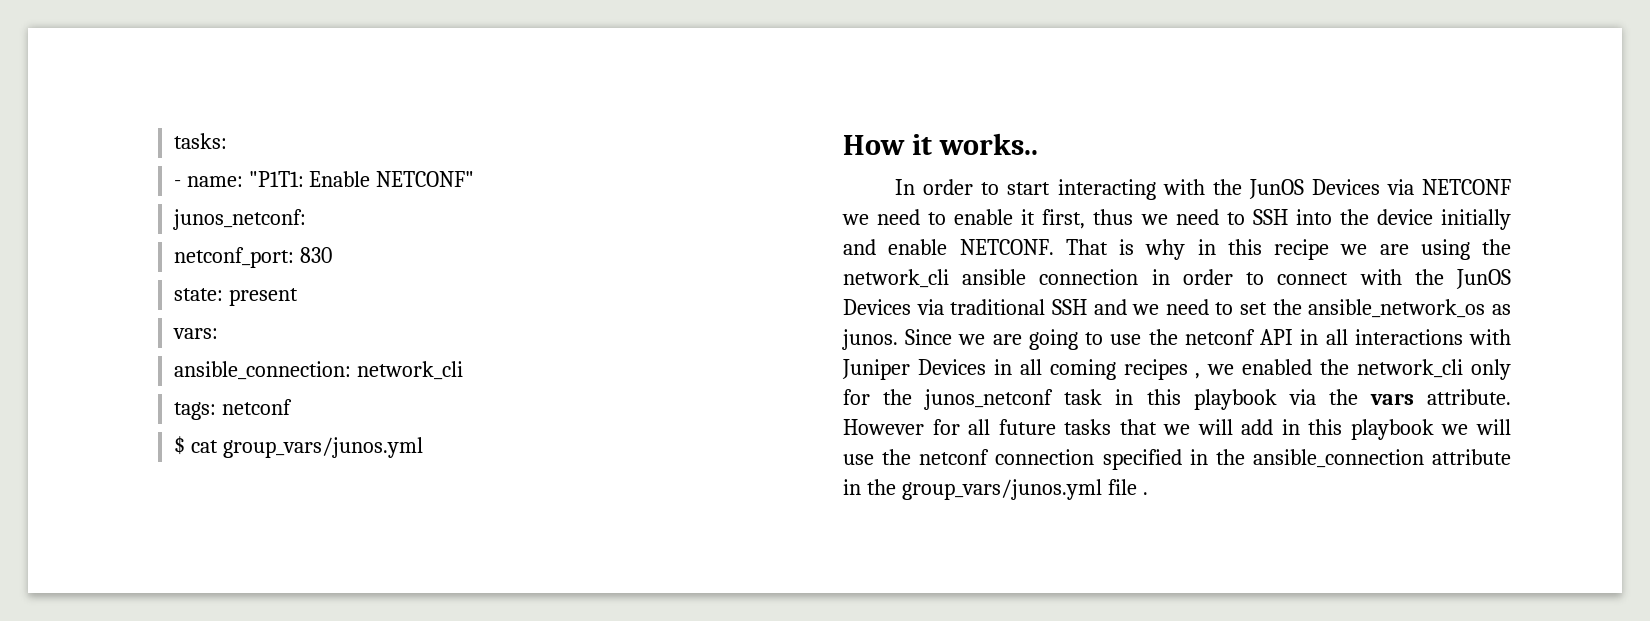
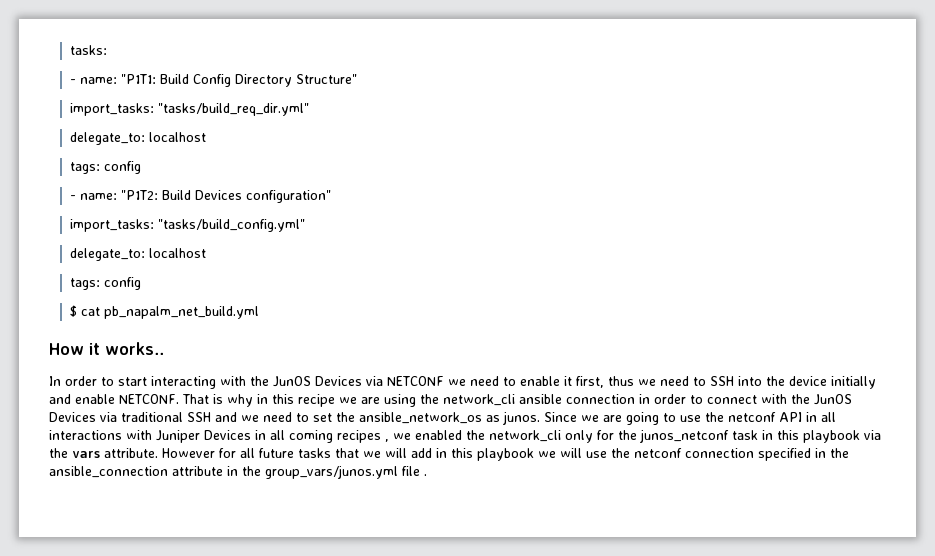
[309,171,475,187] [172,209,306,230] [173,247,332,268] [173,288,298,306] [172,328,218,339] [173,361,463,380] [173,399,292,420] Enable NETCONF" // junos_netconf: // netconf_port: 830 // state: present // vars: // ansible_connection: network_cli // tags: netconf -> [159,74,357,87] [69,103,309,116] [69,132,206,145] [69,161,141,174] [69,190,331,203] [69,219,305,232] [69,248,206,261] [69,277,141,290] Build Config Directory Structure" // import_tasks: "tasks/build_req_dir.yml" // delegate_to: localhost // tags: config // - name: "P1T2: Build Devices configuration" // import_tasks: "tasks/build_config.yml" // delegate_to: localhost // tags: config
[222,437,423,458] group_vars/junos.yml -> [103,306,259,319] pb_napalm_net_build.yml

